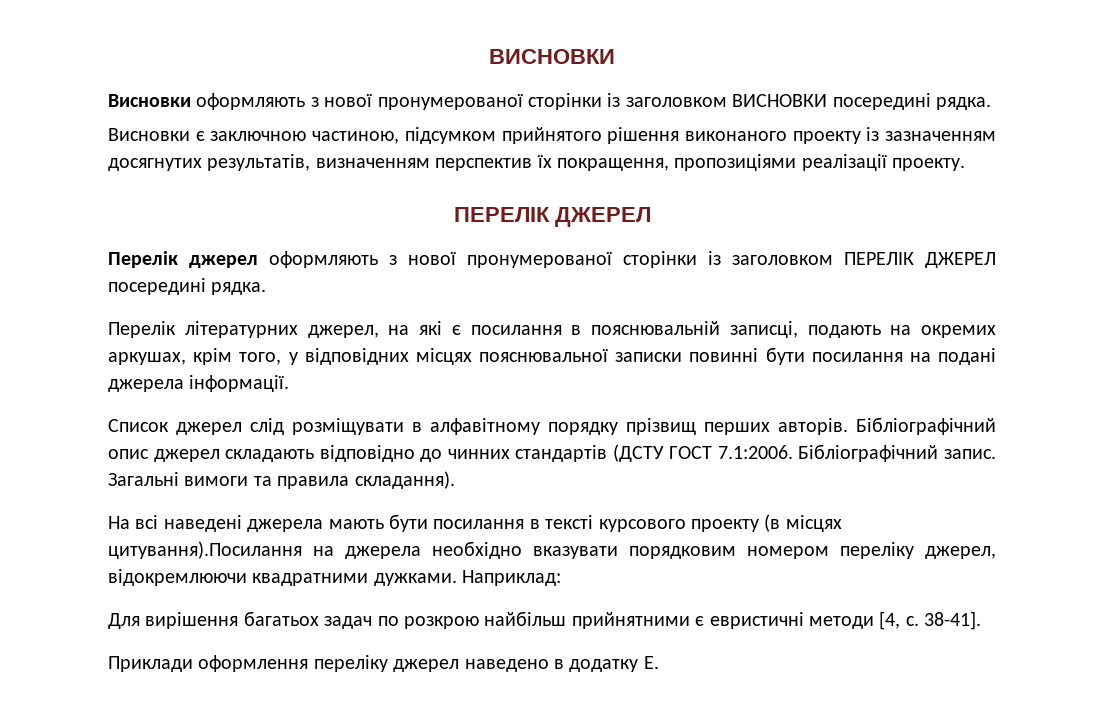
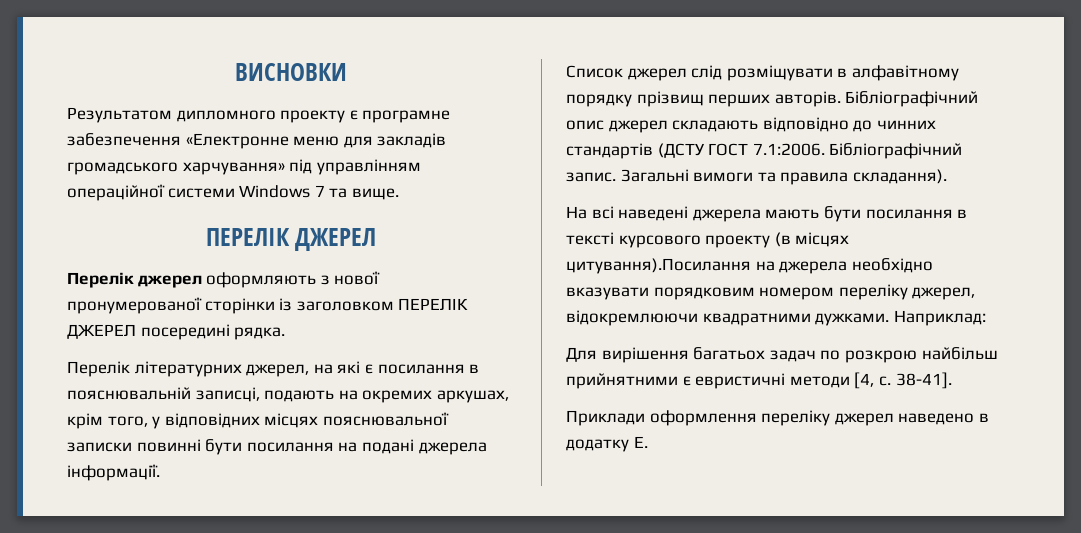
[108,93,991,110] [108,127,997,144] [108,154,966,171] Висновки оформляють з нової пронумерованої сторінки із заголовком ВИСНОВКИ посередині рядка. // Висновки є заключною частиною, підсумком прийнятого рішення виконаного проекту із зазначенням досягнутих результатів, визначенням перспектив їх покращення, пропозиціями реалізації проекту. -> [67,107,451,123] [67,133,447,149] [67,159,421,175] [67,184,399,201] Результатом дипломного проекту є програмне забезпечення «Електронне меню для закладів громадського харчування» під управлінням операційної системи Windows 7 та вище.

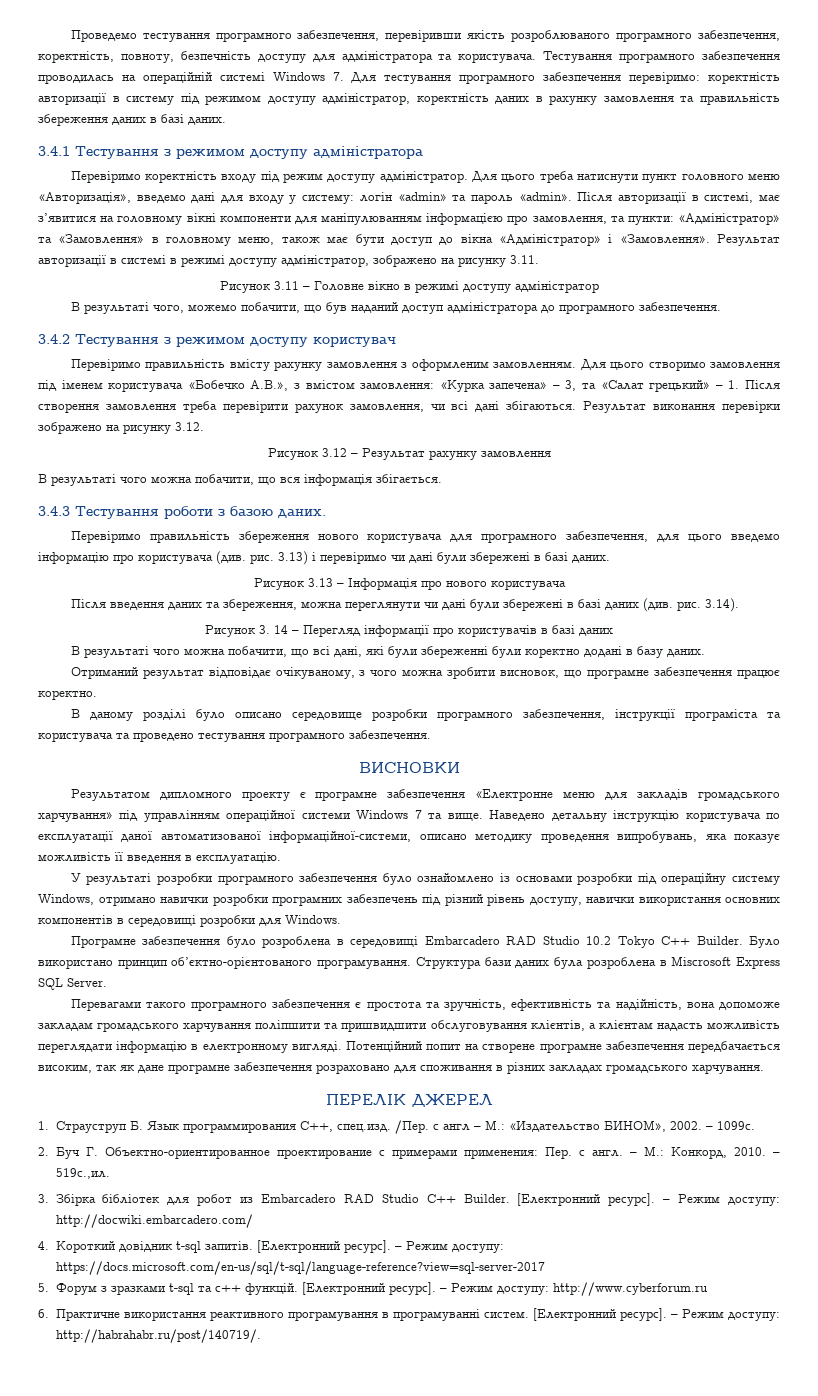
(235, 72) none -> [70,30,780,42] [38,51,780,63] [38,72,780,84] [38,93,781,105] [38,114,226,126] [38,146,423,159] [70,171,780,183] [38,192,780,204] [38,213,780,225] [38,234,780,246] [38,255,539,267] [219,281,599,293] [70,302,721,314] [38,334,396,347] [70,359,780,371] [38,380,781,392] [38,401,780,413] [38,422,204,434] [267,448,551,460] [38,474,442,486] [38,506,326,519] [70,531,781,543] [38,551,610,565] [253,578,566,590] [70,598,739,612] [205,625,613,637] [70,646,705,658] [70,667,780,679] [38,690,97,700] [70,709,781,721] [38,730,431,742] Проведемо тестування програмного забезпечення, перевіривши якість розроблюваного програмного забезпечення, коректність, повноту, безпечність доступу для адміністратора та користувача. Тестування програмного забезпечення проводилась на операційній системі Windows 7. Для тестування програмного забезпечення перевіримо: коректність авторизації в систему під режимом доступу адміністратор, коректність даних в рахунку замовлення та правильність збереження даних в базі даних. // 3.4.1 Тестування з режимом доступу адміністратора // Перевіримо коректність входу під режим доступу адміністратор. Для цього треба натиснути пункт головного меню «Авторизація», введемо дані для входу у систему: логін «admin» та пароль «admin». Після авторизації в системі, має з’явитися на головному вікні компоненти для маніпулюванням інформацією про замовлення, та пункти: «Адміністратор» та «Замовлення» в головному меню, також має бути доступ до вікна «Адміністратор» і «Замовлення». Результат авторизації в системі в режимі доступу адміністратор, зображено на рисунку 3.11. // Рисунок 3.11 – Головне вікно в режимі доступу адміністратор // В результаті чого, можемо побачити, що був наданий доступ адміністратора до програмного забезпечення. // 3.4.2 Тестування з режимом доступу користувач // Перевіримо правильність вмісту рахунку замовлення з оформленим замовленням. Для цього створимо замовлення під іменем користувача «Бобечко А.В.», з вмістом замовлення: «Курка запечена» – 3, та «Салат грецький» – 1. Після створення замовлення треба перевірити рахунок замовлення, чи всі дані збігаються. Результат виконання перевірки зображено на рисунку 3.12. // Рисунок 3.12 – Результат рахунку замовлення // В результаті чого можна побачити, що вся інформація збігається. // 3.4.3 Тестування роботи з базою даних. // Перевіримо правильність збереження нового користувача для програмного забезпечення, для цього введемо інформацію про користувача (див. рис. 3.13) і перевіримо чи дані були збережені в базі даних. // Рисунок 3.13 – Інформація про нового користувача // Після введення даних та збереження, можна переглянути чи дані були збережені в базі даних (див. рис. 3.14). // Рисунок 3. 14 – Перегляд інформації про користувачів в базі даних // В результаті чого можна побачити, що всі дані, які були збереженні були коректно додані в базу даних. // Отриманий результат відповідає очікуваному, з чого можна зробити висновок, що програмне забезпечення працює коректно. // В даному розділі було описано середовище розробки програмного забезпечення, інструкції програміста та користувача та проведено тестування програмного забезпечення. //
[205,228,377,251] [67,271,381,288] [67,297,469,314] [67,324,286,340] [67,361,480,377] [67,387,509,403] [67,412,449,429] [67,439,487,455] [67,464,160,481] [566,65,959,81] [566,91,979,107] [566,117,936,133] [566,143,963,159] [566,169,947,185] [566,206,968,222] [566,232,850,248] [566,258,933,274] [566,284,976,300] [566,310,986,326] [566,347,998,363] [566,372,952,389] [566,410,989,426] [566,436,648,452] // ПЕРЕЛІК ДЖЕРЕЛ // Перелік джерел оформляють з нової пронумерованої сторінки із заголовком ПЕРЕЛІК ДЖЕРЕЛ посередині рядка. // Перелік літературних джерел, на які є посилання в пояснювальній записці, подають на окремих аркушах, крім того, у відповідних місцях пояснювальної записки повинні бути посилання на подані джерела інформації. // Список джерел слід розміщувати в алфавітному порядку прізвищ перших авторів. Бібліографічний опис джерел складають відповідно до чинних стандартів (ДСТУ ГОСТ 7.1:2006. Бібліографічний запис. Загальні вимоги та правила складання). // На всі наведені джерела мають бути посилання в тексті курсового проекту (в місцях цитування).Посилання на джерела необхідно вказувати порядковим номером переліку джерел, відокремлюючи квадратними дужками. Наприклад: // Для вирішення багатьох задач по розкрою найбільш прийнятними є евристичні методи [4, с. 38-41]. // Приклади оформлення переліку джерел наведено в додатку Е. -> [489,810,780,822] [38,831,781,843] [38,852,281,864] [70,873,781,885] [38,894,780,906] [38,915,341,927] [70,936,780,948] [38,956,781,969] [38,978,107,990] [70,999,780,1011] [38,1020,780,1032] [38,1041,780,1053] [38,1062,764,1074] [325,1094,493,1107] [38,1120,755,1134] [38,1146,781,1159] [55,1168,110,1179] [38,1193,780,1206] [55,1214,253,1228] [38,1240,504,1253] [55,1261,545,1275] [38,1282,708,1296] [38,1308,780,1321] [55,1329,261,1343] Наведено детальну інструкцію користувача по експлуатації даної автоматизованої інформаційної-системи, описано методику проведення випробувань, яка показує можливість її введення в експлуатацію. // У результаті розробки програмного забезпечення було ознайомлено із основами розробки під операційну систему Windows, отримано навички розробки програмних забезпечень під різний рівень доступу, навички використання основних компонентів в середовищі розробки для Windows. // Програмне забезпечення було розроблена в середовищі Embarcadero RAD Studio 10.2 Tokyo С++ Builder. Було використано принцип об’єктно-орієнтованого програмування. Структура бази даних була розроблена в Miscrosoft Express SQL Server. // Перевагами такого програмного забезпечення є простота та зручність, ефективність та надійність, вона допоможе закладам громадського харчування поліпшити та пришвидшити обслуговування клієнтів, а клієнтам надасть можливість переглядати інформацію в електронному вигляді. Потенційний попит на створене програмне забезпечення передбачається високим, так як дане програмне забезпечення розраховано для споживання в різних закладах громадського харчування. // ПЕРЕЛІК ДЖЕРЕЛ // 1. Страуструп Б. Язык программирования С++, спец.изд. /Пер. с англ – М.: «Издательство БИНОМ», 2002. – 1099с. // 2. Буч Г. Объектно-ориентированное проектирование с примерами применения: Пер. с англ. – М.: Конкорд, 2010. – 519с.,ил. // 3. Збірка бібліотек для робот из Embarcadero RAD Studio C++ Builder. [Електронний ресурс]. – Режим доступу: http://docwiki.embarcadero.com/ // 4. Короткий довідник t-sql запитів. [Електронний ресурс]. – Режим доступу: https://docs.microsoft.com/en-us/sql/t-sql/language-reference?view=sql-server-2017 // 5. Форум з зразками t-sql та с++ функцій. [Електронний ресурс]. – Режим доступу: http://www.cyberforum.ru // 6. Практичне використання реактивного програмування в програмуванні систем. [Електронний ресурс]. – Режим доступу: http://habrahabr.ru/post/140719/.

